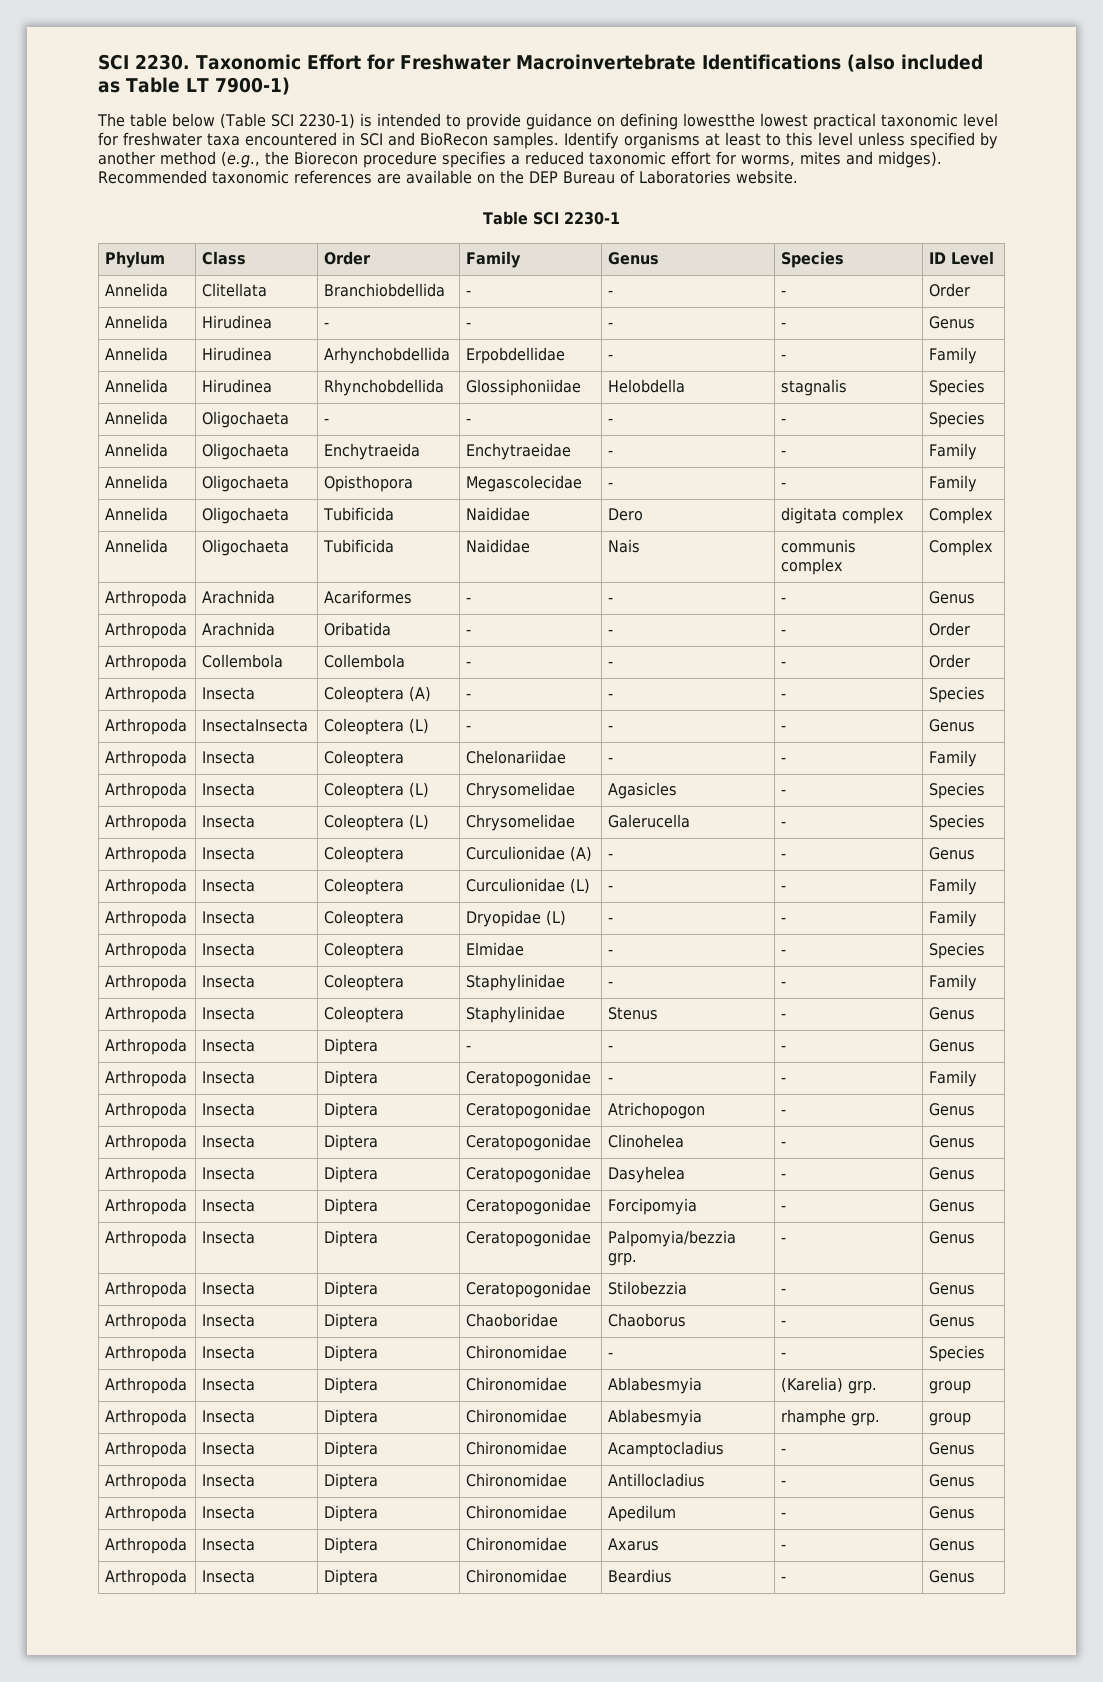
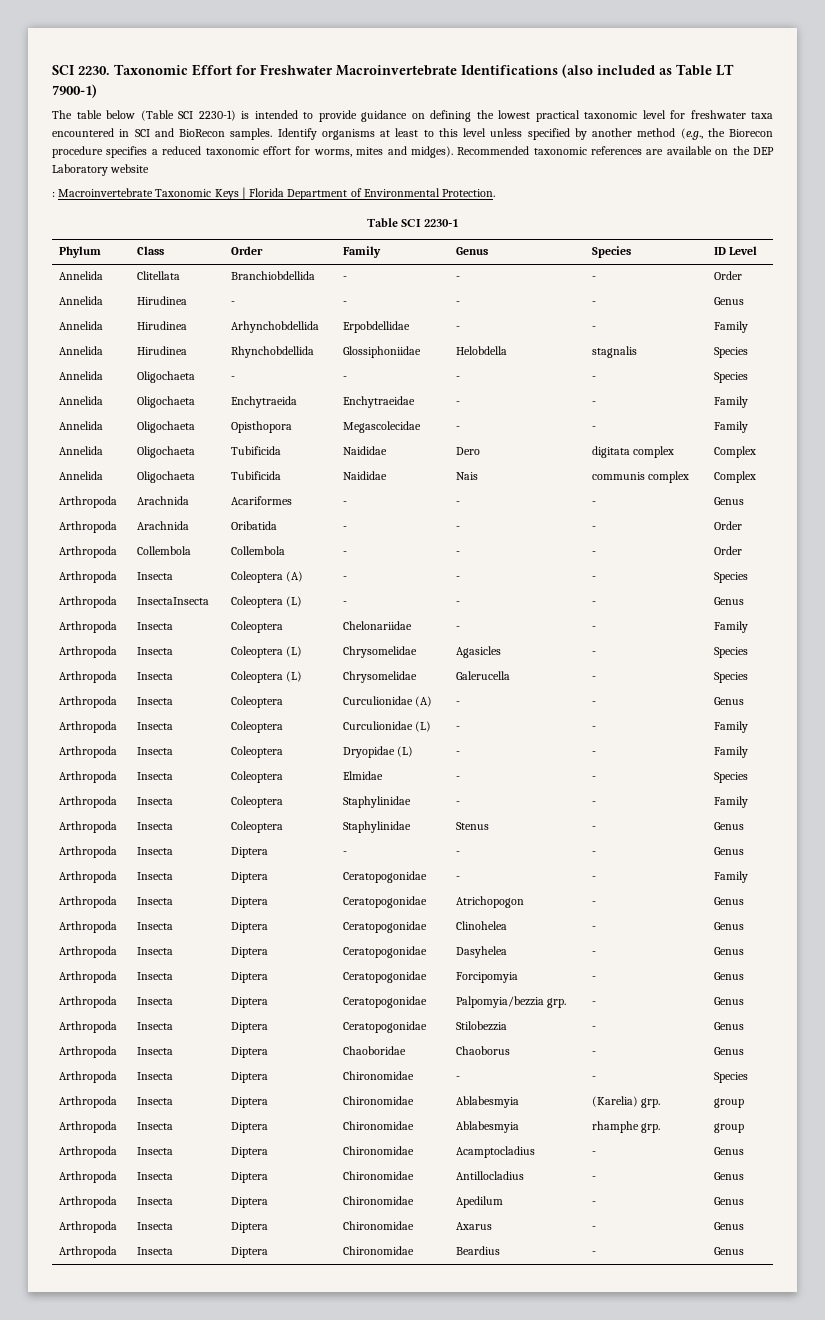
[682,113,755,127] lowestthe -> [476,110,494,119] the
[563,170,798,184] Bureau of Laboratories website. -> [52,164,150,176] [52,187,496,200] Laboratory website // : Macroinvertebrate Taxonomic Keys | Florida Department of Environmental Protection.

